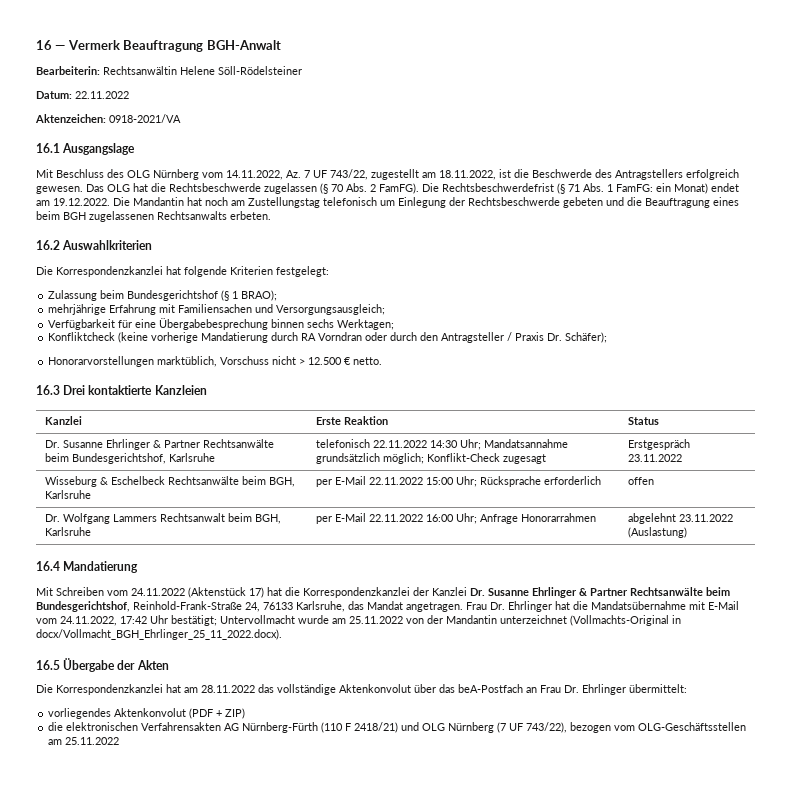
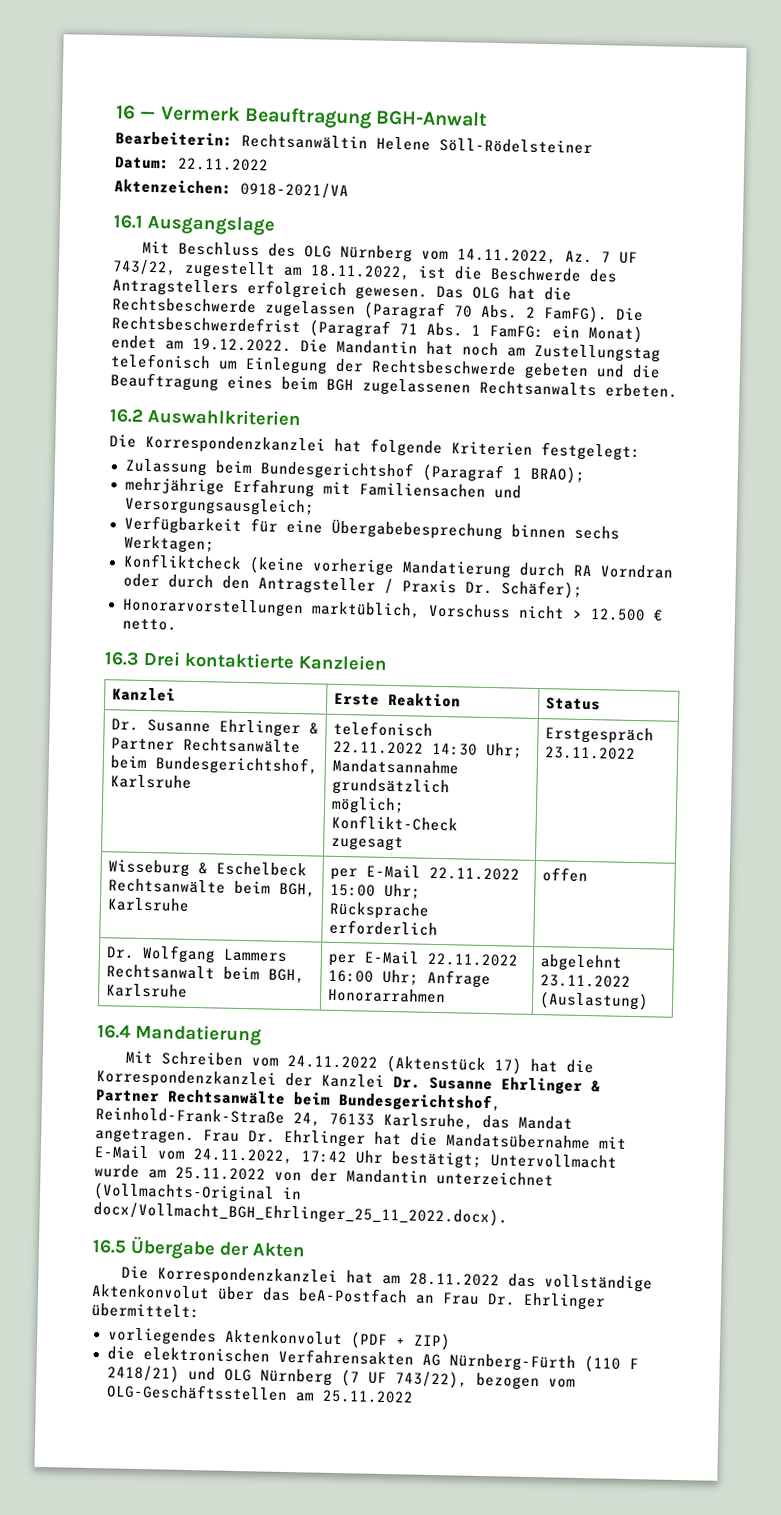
[320,183,328,194] (§ -> [363,301,446,321] (Paragraf
[557,183,565,194] (§ -> [309,319,391,338] (Paragraf
[221,290,230,301] (§ -> [421,463,504,483] (Paragraf

